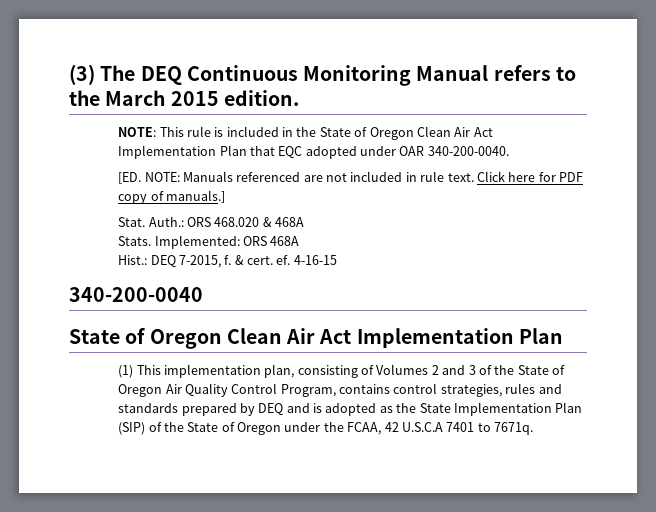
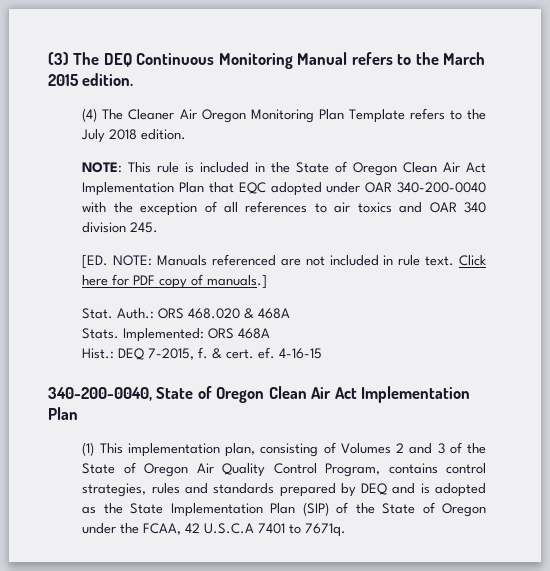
(299, 98) none -> [82,108,486,123] [81,129,187,143] // (4) The Cleaner Air Oregon Monitoring Plan Template refers to the July 2018 edition.
[427,146,509,156] 340-200-0040. -> [396,182,486,193] [82,201,486,216] [82,222,159,233] 340-200-0040 with the exception of all references to air toxics and OAR 340 division 245.
[69,287,203,302] 340-200-0040 // -> [48,387,152,401] 340-200-0040,

